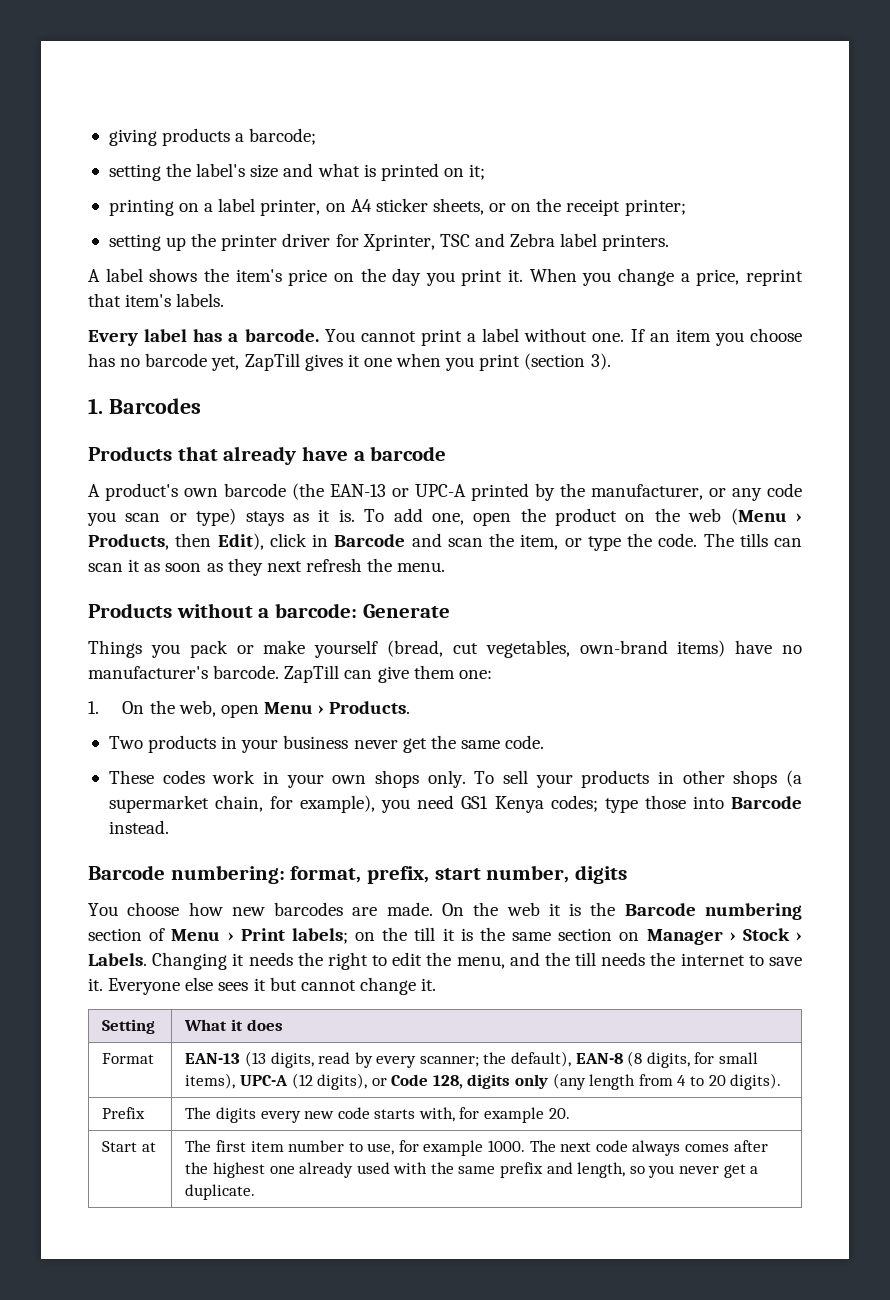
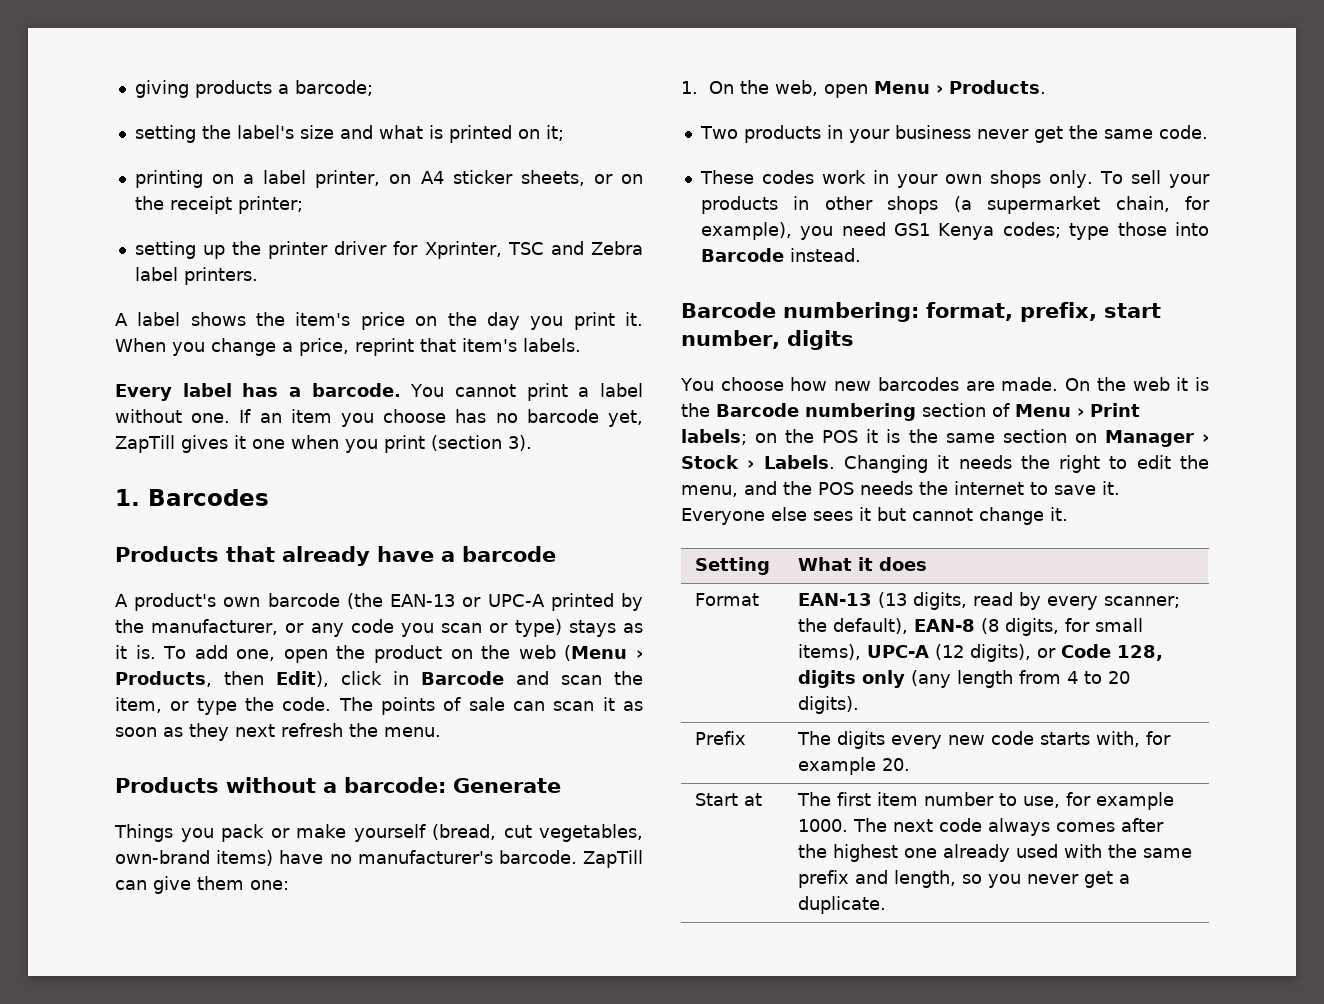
[739,533,768,547] tills -> [381,697,505,715] points of sale
[414,927,436,941] till -> [822,430,859,443] POS
[575,952,597,966] till -> [818,482,854,495] POS

